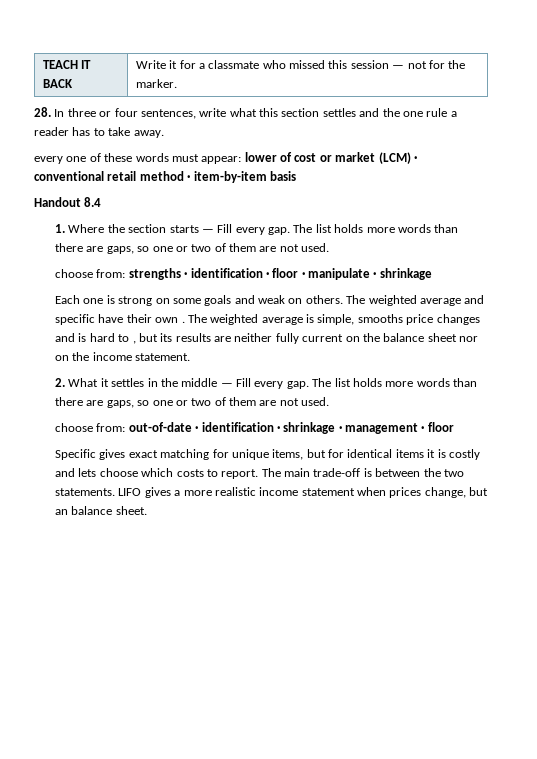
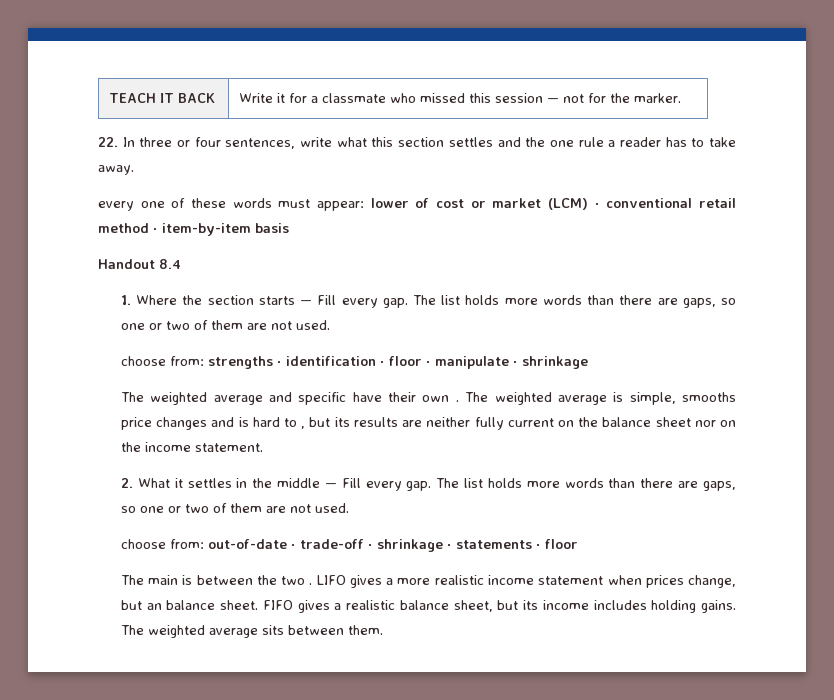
[34,107,51,117] 28. -> [98,137,118,147] 22.
[55,295,343,306] Each one is strong on some goals and weak on others. -> (588, 362) none
[201,422,274,432] identification -> [299,539,364,549] trade-off
[345,423,419,434] management -> [455,540,532,549] statements
[55,449,480,460] [55,468,259,479] Specific gives exact matching for unique items, but for identical items it is costly and lets choose which costs to report. -> (578, 544) none
[313,468,361,477] trade-off -> (179, 580) none
[55,488,116,496] statements. -> [309,583,313,585] .
(147, 510) none -> [262,600,736,613] [120,625,383,638] FIFO gives a realistic balance sheet, but its income includes holding gains. The weighted average sits between them.

